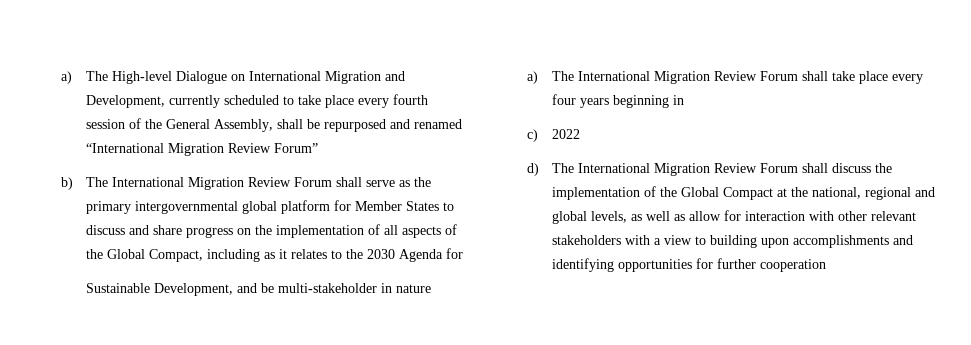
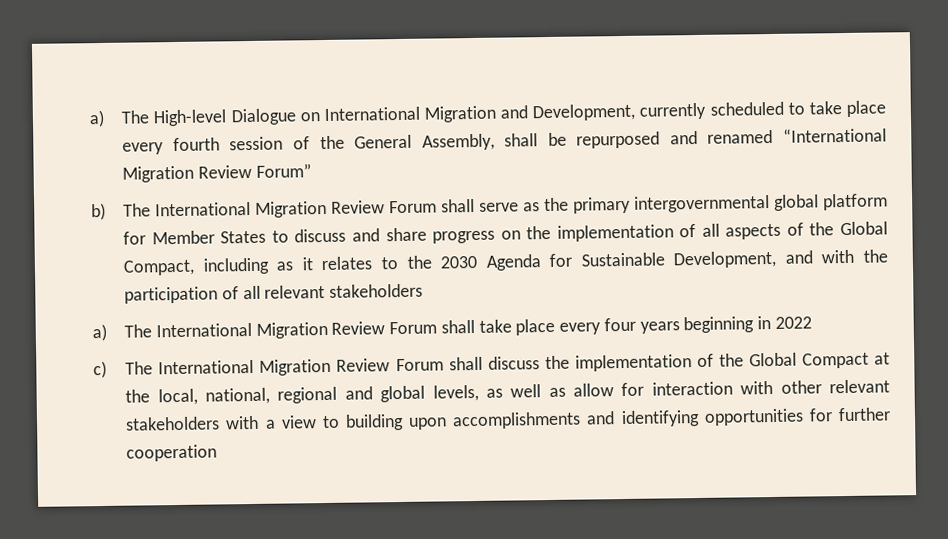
(464, 253) // -> (573, 260) none
[261,283,432,293] be multi-stakeholder in nature -> [821,249,888,264] [124,283,424,304] with the participation of all relevant stakeholders
[527,129,539,142] // c) -> (771, 323) none
[527,163,540,176] d) -> [93,360,108,379] c)
(809, 192) none -> [157,388,198,406] local,

